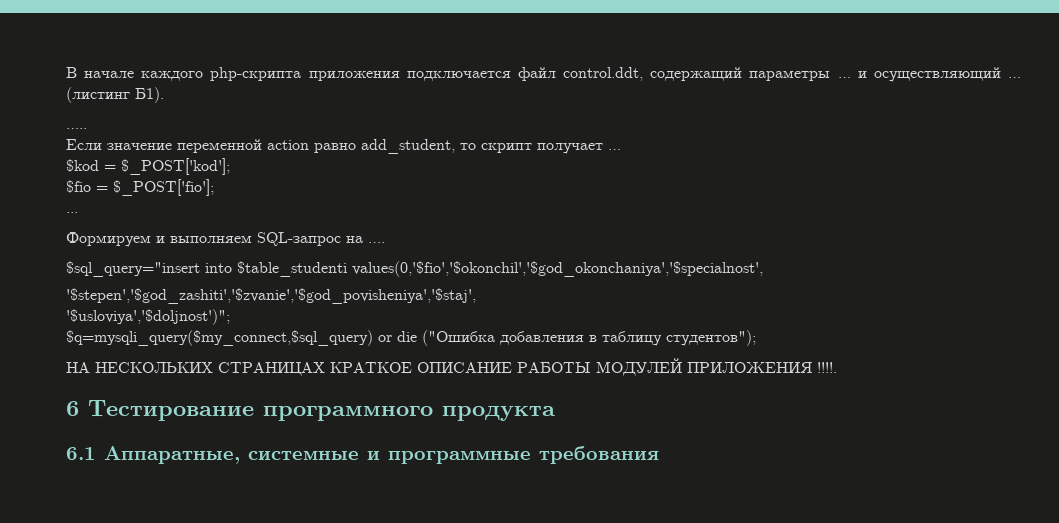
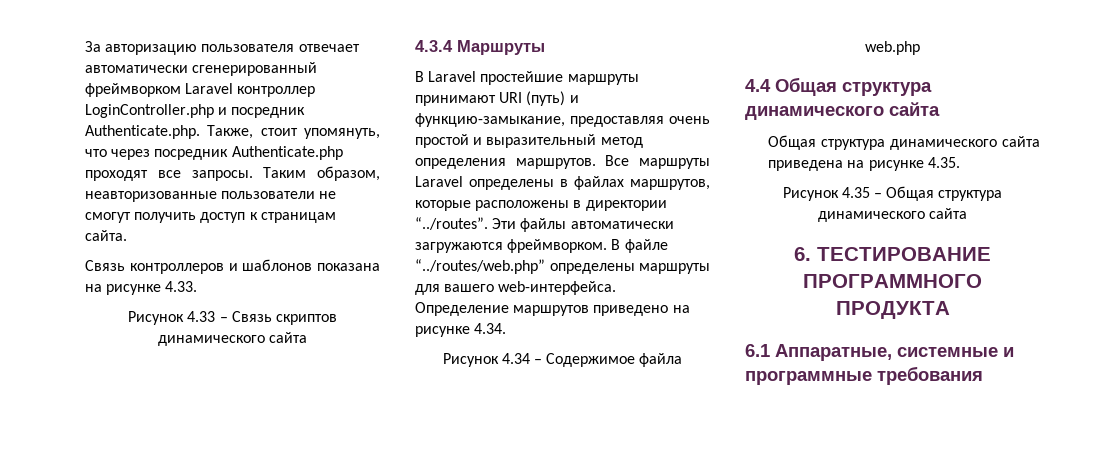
[66,67,1022,82] [66,87,164,103] [66,128,87,129] [66,139,621,154] [66,158,230,175] [66,179,214,196] [66,212,78,213] [66,232,385,247] [66,261,763,277] [66,288,476,304] [66,309,230,325] [66,330,756,346] [66,358,837,376] [66,400,555,421] В начале каждого php-скрипта приложения подключается файл control.ddt, содержащий параметры … и осуществляющий … (листинг Б1). // ….. // Если значение переменной action равно add_student, то скрипт получает … // $kod = $_POST['kod']; // $fio = $_POST['fio']; // ... // Формируем и выполняем SQL-запрос на …. // $sql_query="insert into $table_studenti values(0,'$fio','$okonchil','$god_okonchaniya','$specialnost', // '$stepen','$god_zashiti','$zvanie','$god_povisheniya','$staj', // '$usloviya','$doljnost')"; // $q=mysqli_query($my_connect,$sql_query) or die ("Ошибка добавления в таблицу студентов"); // НА НЕСКОЛЬКИХ СТРАНИЦАХ КРАТКОЕ ОПИСАНИЕ РАБОТЫ МОДУЛЕЙ ПРИЛОЖЕНИЯ !!!!. // 6 Тестирование программного продукта -> [85,41,360,55] [85,62,318,76] [85,83,316,97] [85,104,306,118] [85,125,380,139] [85,146,343,160] [85,166,380,181] [85,191,337,202] [85,212,336,223] [85,230,127,241] [85,259,380,274] [85,281,198,295] [128,311,337,325] [157,332,308,346] [415,40,545,55] [415,71,639,85] [415,91,579,106] [415,113,710,127] [415,134,643,148] [415,155,710,169] [415,176,710,190] [415,200,667,211] [415,217,674,232] [415,239,668,253] [415,259,710,274] [415,281,617,295] [415,302,690,316] [415,323,507,337] [442,353,683,367] [865,41,920,55] [745,77,932,96] [745,102,940,120] [768,135,1040,150] [768,157,960,171] [782,186,1003,201] [817,208,968,222] [794,247,991,261] [803,274,982,288] [835,301,950,319] За авторизацию пользователя отвечает автоматически сгенерированный фреймворком Laravel контроллер LoginController.php и посредник Authenticate.php. Также, стоит упомянуть, что через посредник Authenticate.php проходят все запросы. Таким образом, неавторизованные пользователи не смогут получить доступ к страницам сайта. // Связь контроллеров и шаблонов показана на рисунке 4.33. // Рисунок 4.33 – Связь скриптов динамического сайта // 4.3.4 Маршруты // В Laravel простейшие маршруты принимают URI (путь) и функцию-замыкание, предоставляя очень простой и выразительный метод определения маршрутов. Все маршруты Laravel определены в файлах маршрутов, которые расположены в директории “../routes”. Эти файлы автоматически загружаются фреймворком. В файле “../routes/web.php” определены маршруты для вашего web-интерфейса. Определение маршрутов приведено на рисунке 4.34. // Рисунок 4.34 – Содержимое файла web.php // 4.4 Общая структура динамического сайта // Общая структура динамического сайта приведена на рисунке 4.35. // Рисунок 4.35 – Общая структура динамического сайта // 6. ТЕСТИРОВАНИЕ ПРОГРАММНОГО ПРОДУКТА

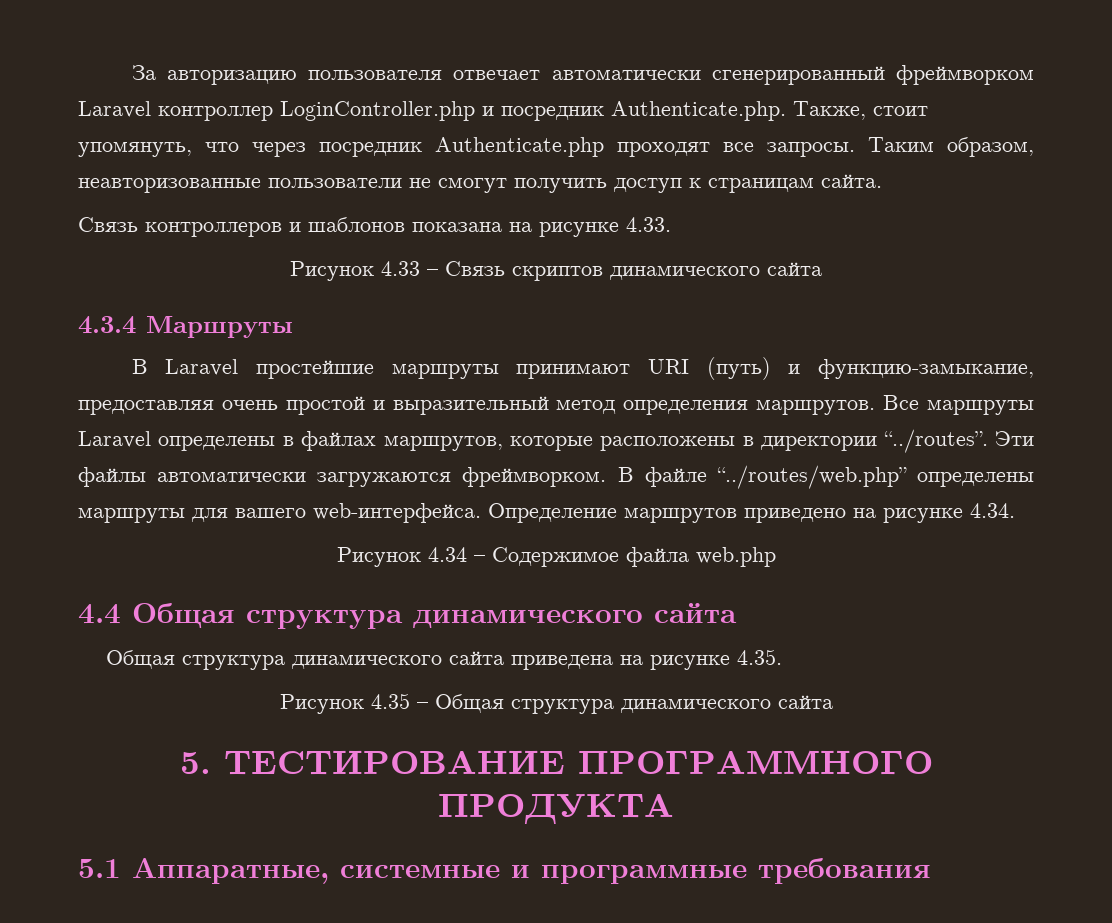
[794,247,811,261] 6. -> [179,752,211,774] 5.
[745,344,770,357] 6.1 -> [78,859,121,878] 5.1

